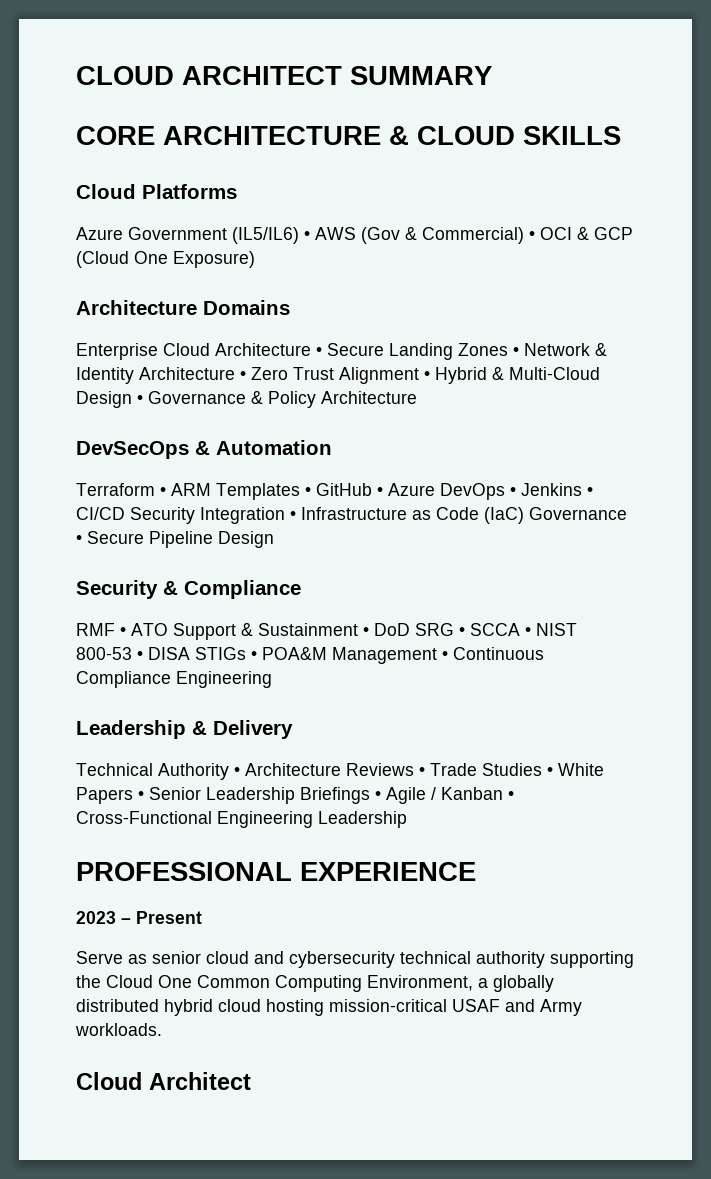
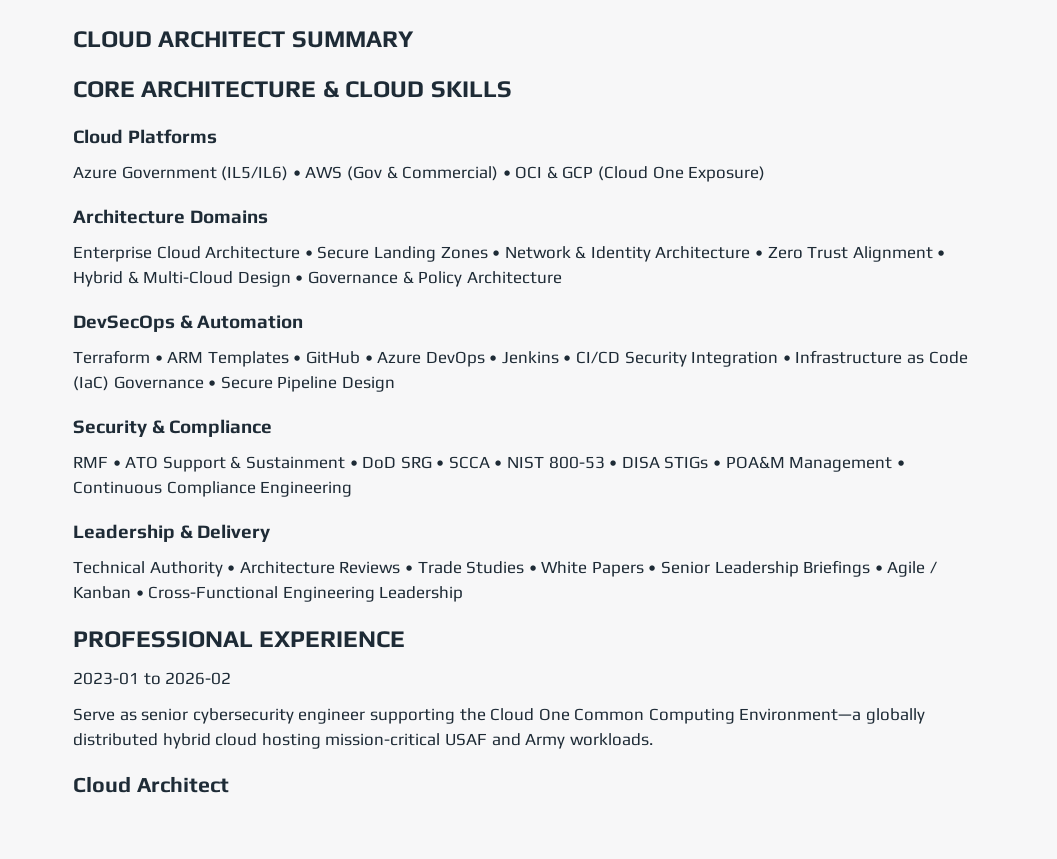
[76,911,202,924] 2023 – Present -> [73,672,232,685] 2023-01 to 2026-02
[206,951,545,968] cloud and cybersecurity technical authority -> [192,708,366,724] cybersecurity engineer
[367,975,488,991] Environment, a -> [739,708,862,721] Environment—a

